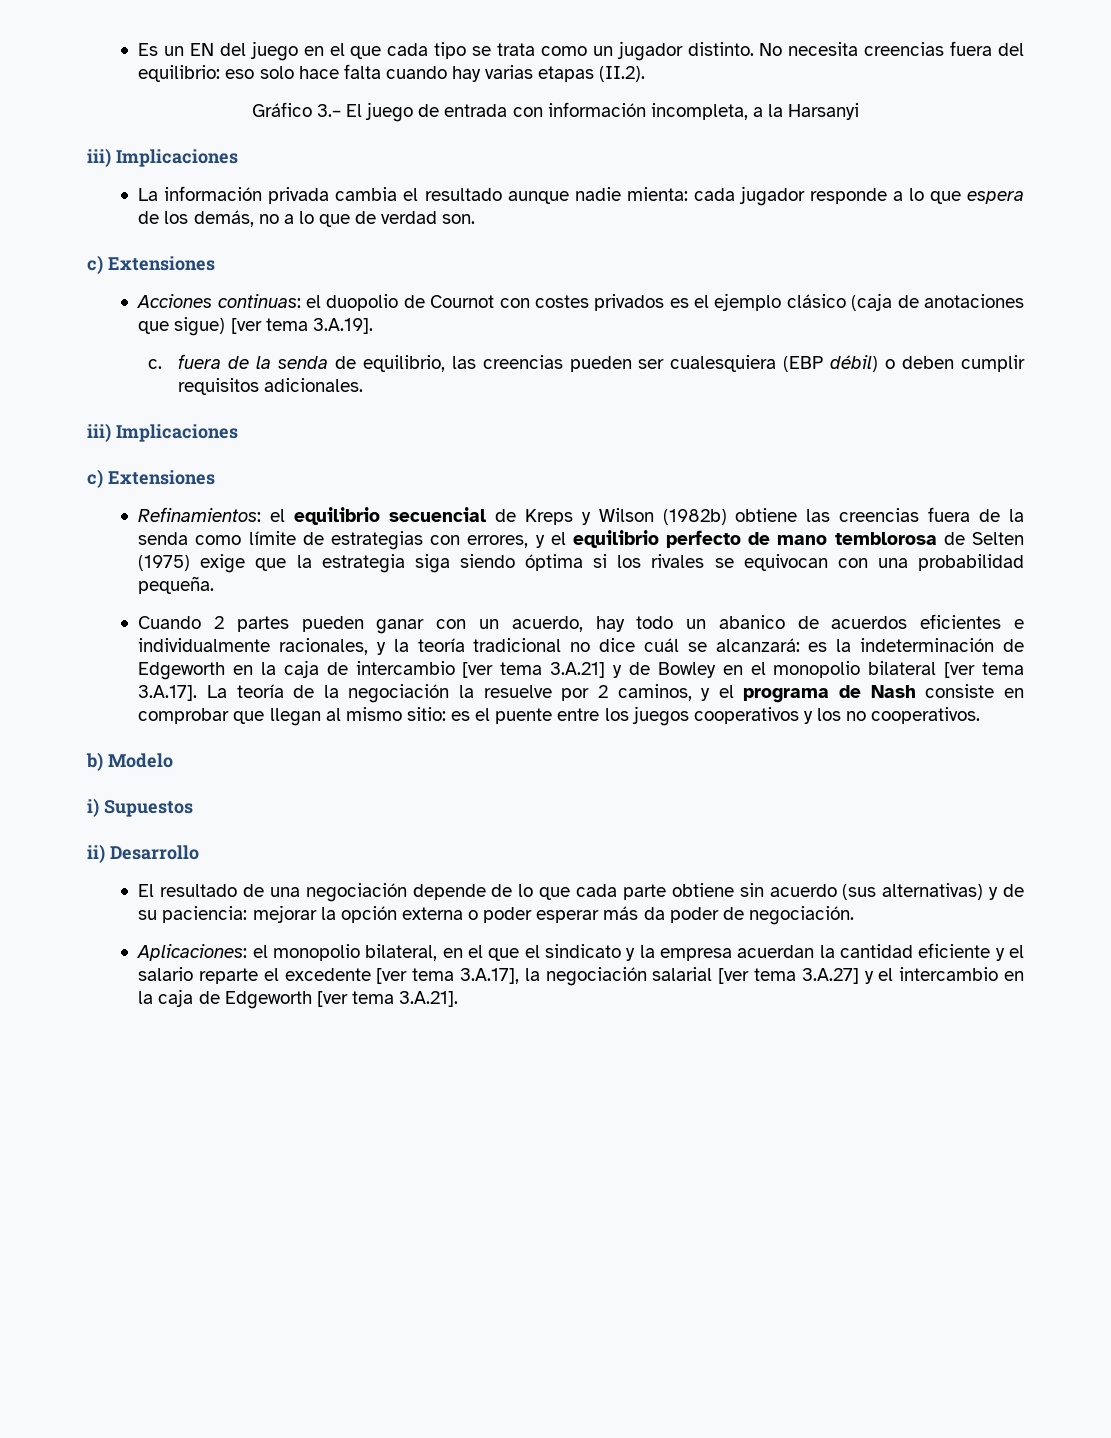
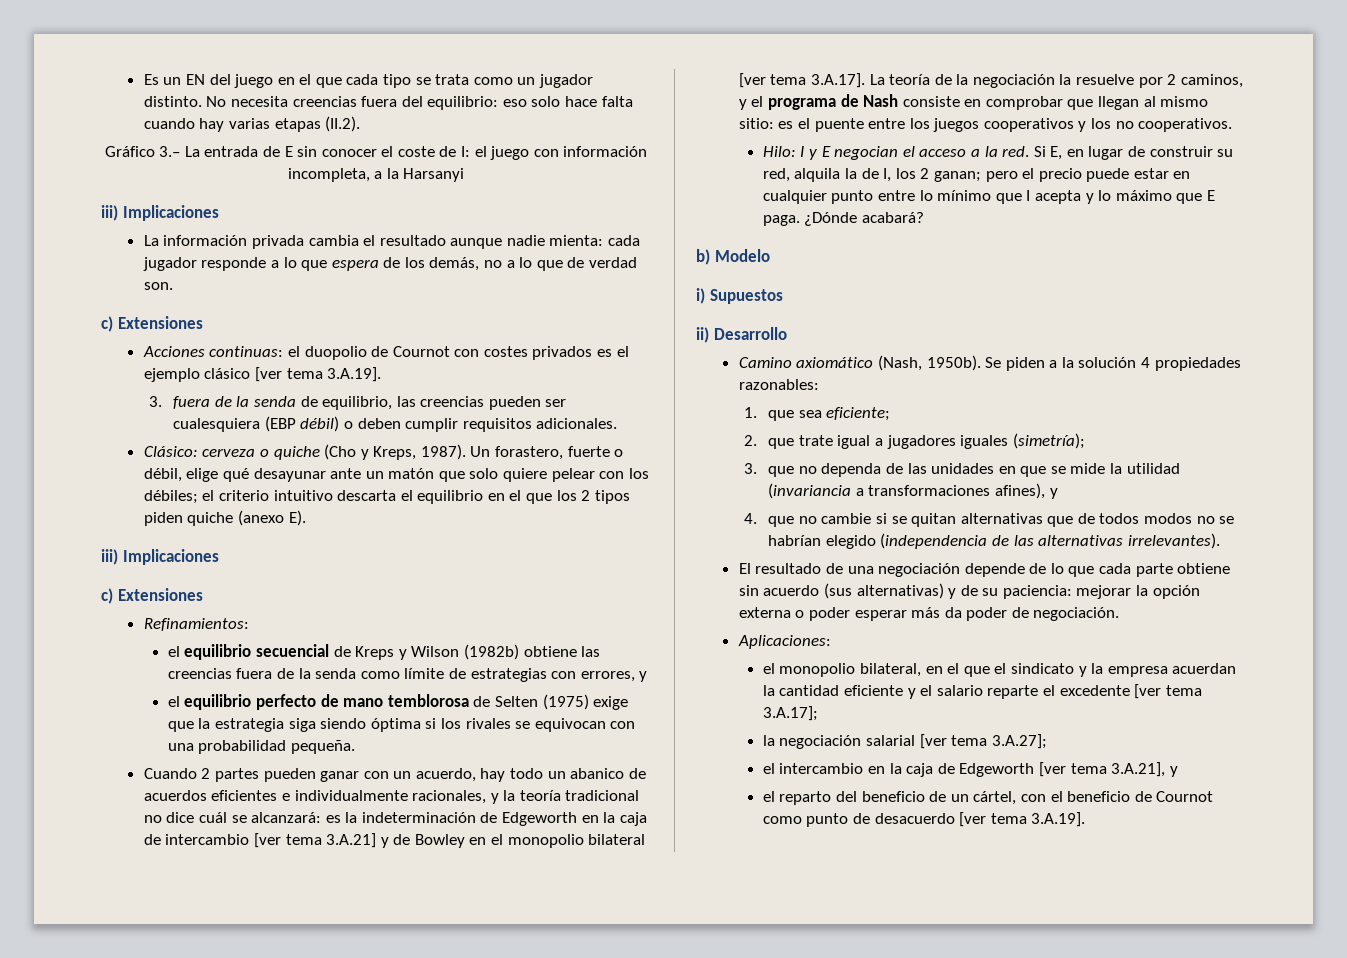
[346,102,508,122] El juego de entrada -> [184,146,530,160] La entrada de E sin conocer el coste de I: el juego
[851,293,1024,311] [138,317,226,336] (caja de anotaciones que sigue) -> (251, 373) none
[147,359,162,369] c. -> [149,396,163,407] 3.
(364, 385) none -> [143,444,624,460] [143,468,649,482] [143,490,630,504] [143,510,306,526] // Clásico: cerveza o quiche (Cho y Kreps, 1987). Un forastero, fuerte o débil, elige qué desayunar ante un matón que solo quiere pelear con los débiles; el criterio intuitivo descarta el equilibrio en el que los 2 tipos piden quiche (anexo E).
(262, 514) none -> (249, 624) //
(545, 541) none -> (648, 676) //
(981, 715) none -> [762,146,1234,160] [762,168,1191,182] [762,190,1215,204] [762,212,924,226] // Hilo: I y E negocian el acceso a la red. Si E, en lugar de construir su red, alquila la de I, los 2 ganan; pero el precio puede estar en cualquier punto entre lo mínimo que I acepta y lo máximo que E paga. ¿Dónde acabará?
(199, 852) none -> [738,355,1241,371] [738,379,819,390] [744,407,891,421] [744,433,1085,449] [744,463,1180,477] [768,483,1058,499] [744,513,1235,527] [768,533,1220,549] // Camino axiomático (Nash, 1950b). Se piden a la solución 4 propiedades razonables: // 1. que sea eficiente; // 2. que trate igual a jugadores iguales (simetría); // 3. que no dependa de las unidades en que se mide la utilidad (invariancia a transformaciones afines), y // 4. que no cambie si se quitan alternativas que de todos modos no se habrían elegido (independencia de las alternativas irrelevantes).
(248, 952) none -> (831, 642) //
[460,968,520,984] 3.A.17], -> [762,706,818,721] 3.A.17]; //
[801,968,874,984] 3.A.27] y -> [991,734,1047,749] 3.A.27]; //
[399,991,459,1007] 3.A.21]. -> [1111,762,1178,777] [762,791,1214,805] [762,812,1086,827] 3.A.21], y // el reparto del beneficio de un cártel, con el beneficio de Cournot como punto de desacuerdo [ver tema 3.A.19].

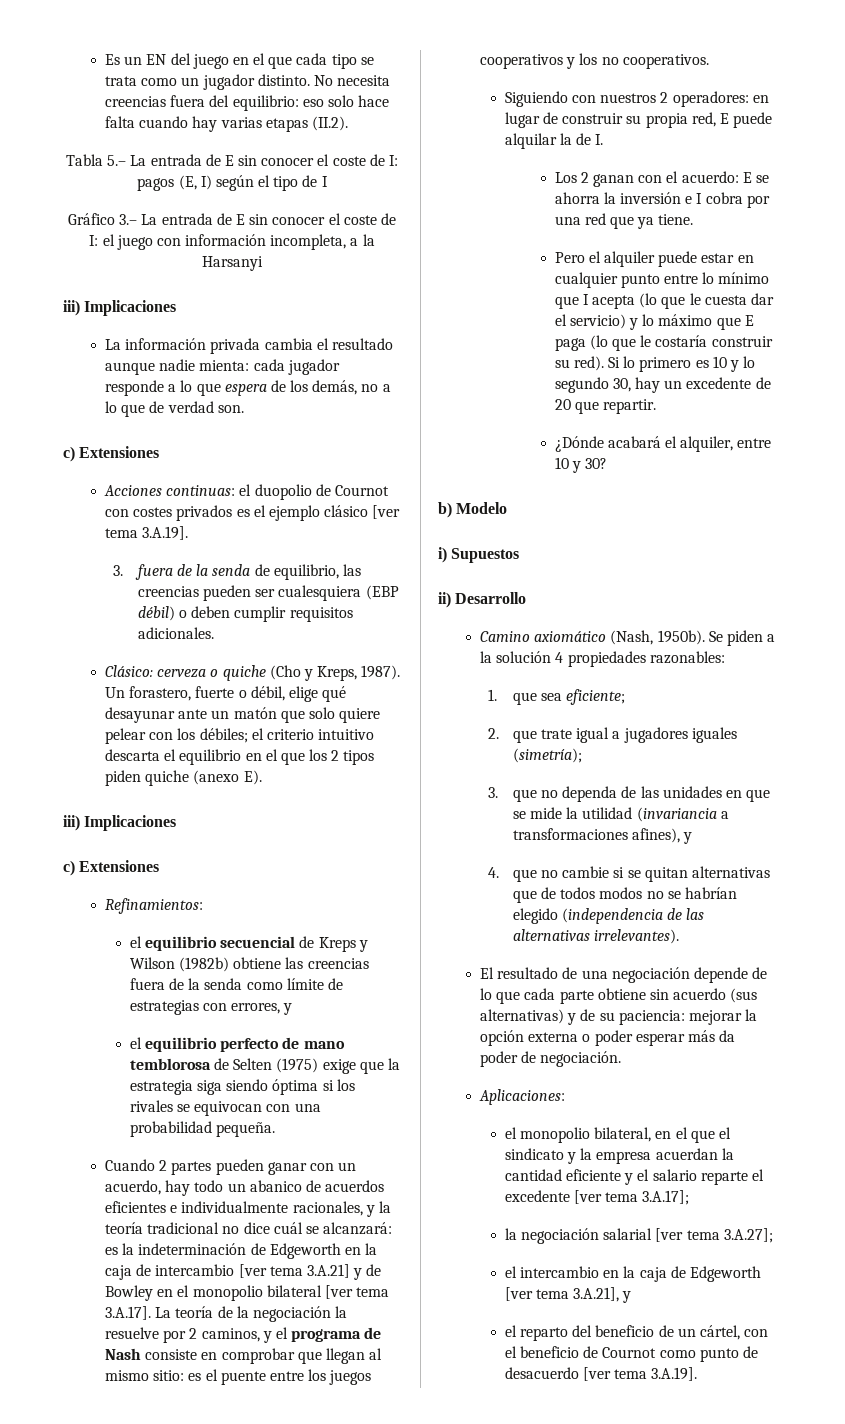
(361, 124) none -> [65,154,399,166] [137,175,328,191] // Tabla 5.– La entrada de E sin conocer el coste de I: pagos (E, I) según el tipo de I
[762,146,1063,160] Hilo: I y E negocian el acceso a la red. Si E, -> [504,91,749,107] Siguiendo con nuestros 2 operadores:
[762,168,1082,182] red, alquila la de I, los 2 ganan; pero el precio -> [645,112,773,128] [504,133,604,149] [554,171,770,187] [554,192,770,208] [554,213,694,229] [554,251,656,267] propia red, E puede alquilar la de I. // Los 2 ganan con el acuerdo: E se ahorra la inversión e I cobra por una red que ya tiene. // Pero el alquiler
(1081, 197) none -> [639,293,775,309] [554,314,626,329] (lo que le cuesta dar el servicio)
[762,212,924,226] paga. ¿Dónde acabará? -> [554,335,773,351] [554,356,756,372] [554,377,771,393] [554,399,657,414] [554,436,772,452] [554,457,608,473] paga (lo que le costaría construir su red). Si lo primero es 10 y lo segundo 30, hay un excedente de 20 que repartir. // ¿Dónde acabará el alquiler, entre 10 y 30?

